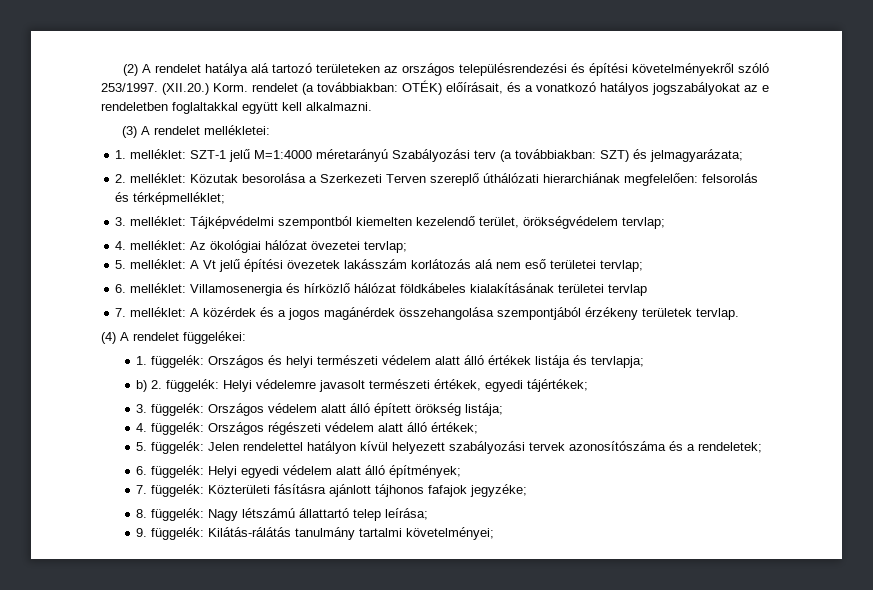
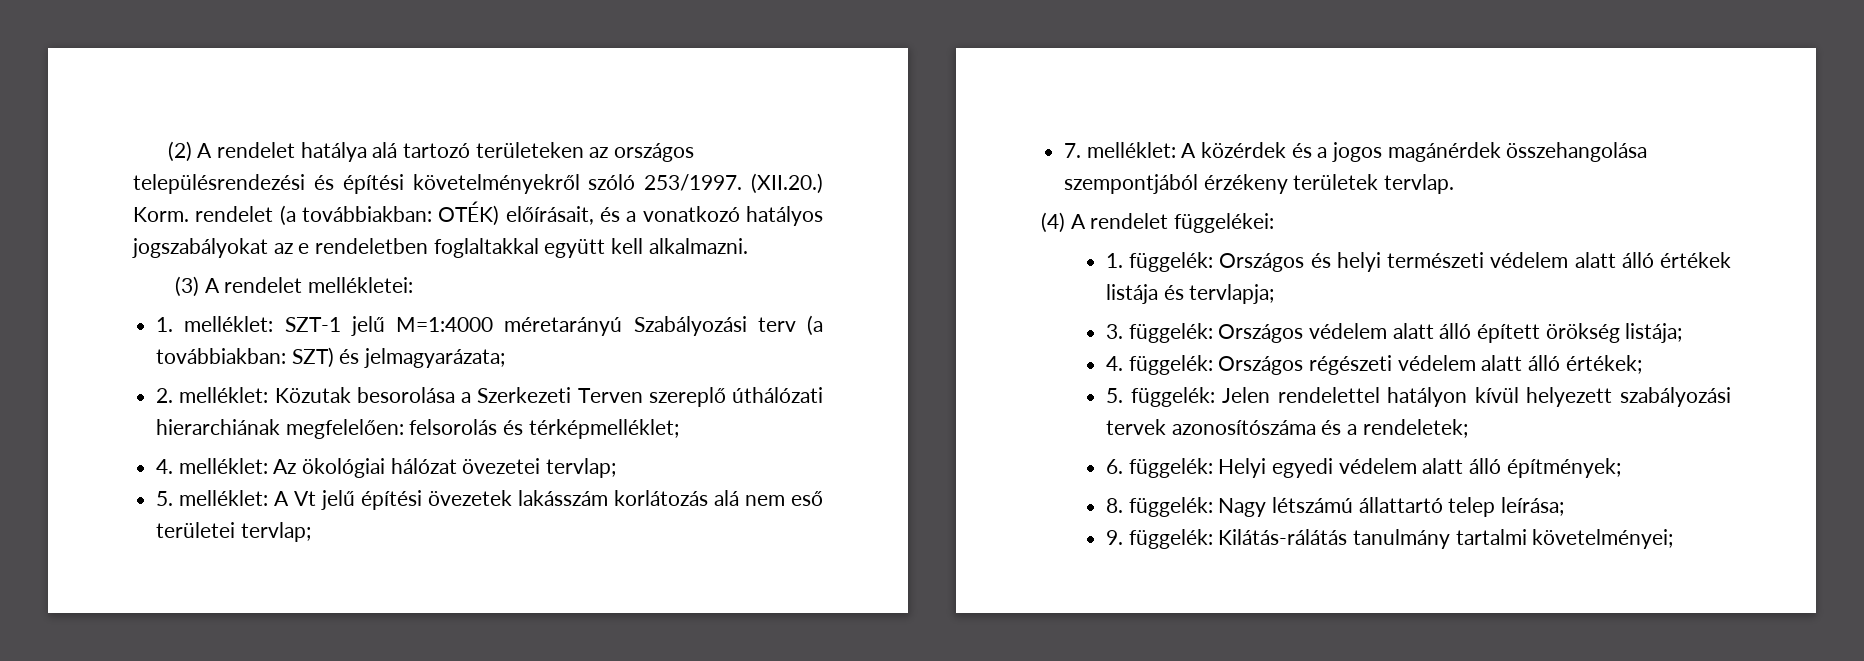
[115,216,666,229] // 3. melléklet: Tájképvédelmi szempontból kiemelten kezelendő terület, örökségvédelem tervlap; -> (679, 429) none
[115,283,648,296] // 6. melléklet: Villamosenergia és hírközlő hálózat földkábeles kialakításának területei tervlap -> (311, 532) none
[136,379,589,392] // b) 2. függelék: Helyi védelemre javasolt természeti értékek, egyedi tájértékek; -> (1275, 294) none
[136,484,528,497] // 7. függelék: Közterületi fásításra ajánlott tájhonos fafajok jegyzéke; -> (1621, 468) none

